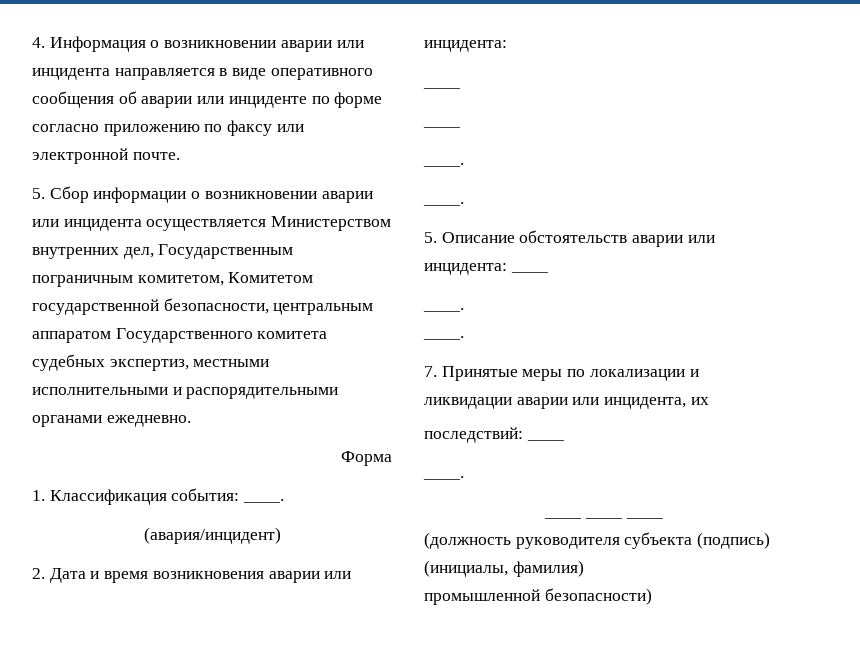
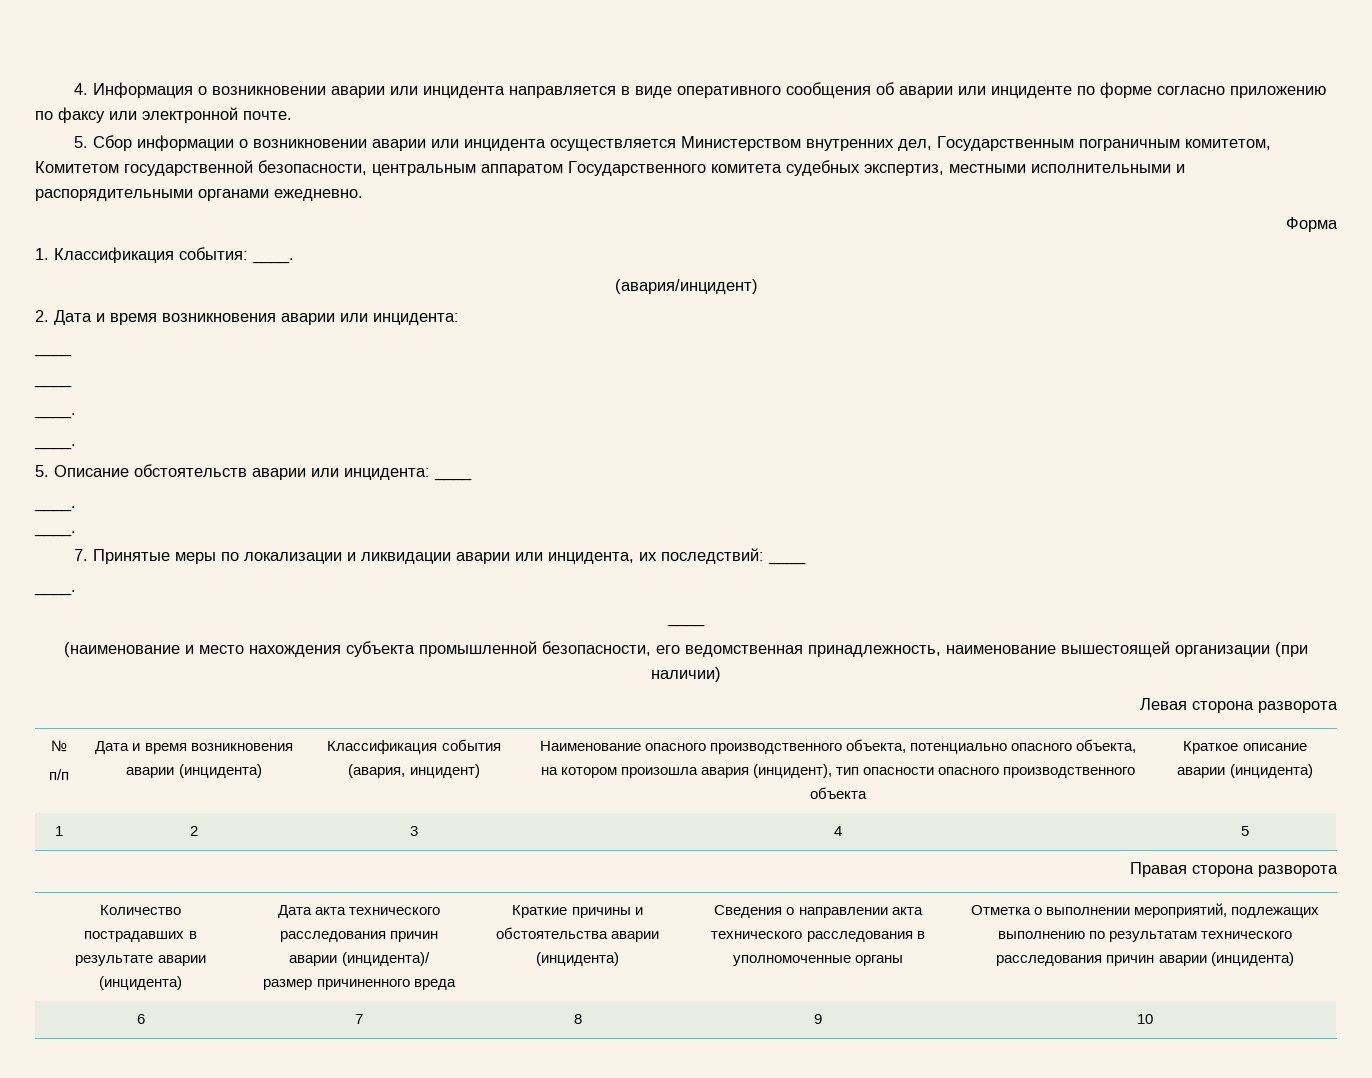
(709, 401) // -> (658, 556) none
[585,517,663,519] [424,532,771,549] [424,560,584,577] [424,588,652,605] ____ ____ // (должность руководителя субъекта (подпись) (инициалы, фамилия) // промышленной безопасности) -> [64,641,1308,657] [651,667,721,682] [1140,698,1338,713] [51,740,67,752] [49,769,69,780] [95,741,293,754] [126,764,262,778] [327,739,501,754] [348,764,480,778] [539,739,1137,754] [540,764,1136,778] [809,787,867,799] [1183,741,1307,754] [1177,764,1313,778] [55,826,63,836] [190,826,198,836] [410,826,418,836] [833,826,842,836] [1241,826,1249,836] [1130,862,1338,877] [100,905,181,915] [84,931,197,942] [75,955,206,966] [99,976,182,990] [277,905,441,918] [279,931,439,942] [289,952,430,966] [263,979,456,990] [512,905,643,918] [495,927,660,942] [536,952,619,966] [714,905,923,918] [711,931,925,942] [732,955,904,966] [970,903,1320,918] [997,931,1293,942] [996,952,1294,966] [136,1014,145,1024] [355,1014,363,1024] [573,1014,582,1024] [813,1014,822,1024] [1137,1014,1153,1024] // (наименование и место нахождения субъекта промышленной безопасности, его ведомственная принадлежность, наименование вышестоящей организации (при наличии) // Левая сторона разворота // № // п/п | Дата и время возникновения аварии (инцидента) | Классификация события (авария, инцидент) | Наименование опасного производственного объекта, потенциально опасного объекта, на котором произошла авария (инцидент), тип опасности опасного производственного объекта | Краткое описание аварии (инцидента) // 1 | 2 | 3 | 4 | 5 // Правая сторона разворота // Количество пострадавших в результате аварии (инцидента) | Дата акта технического расследования причин аварии (инцидента)/ // размер причиненного вреда | Краткие причины и обстоятельства аварии (инцидента) | Сведения о направлении акта технического расследования в уполномоченные органы | Отметка о выполнении мероприятий, подлежащих выполнению по результатам технического расследования причин аварии (инцидента) // 6 | 7 | 8 | 9 | 10

